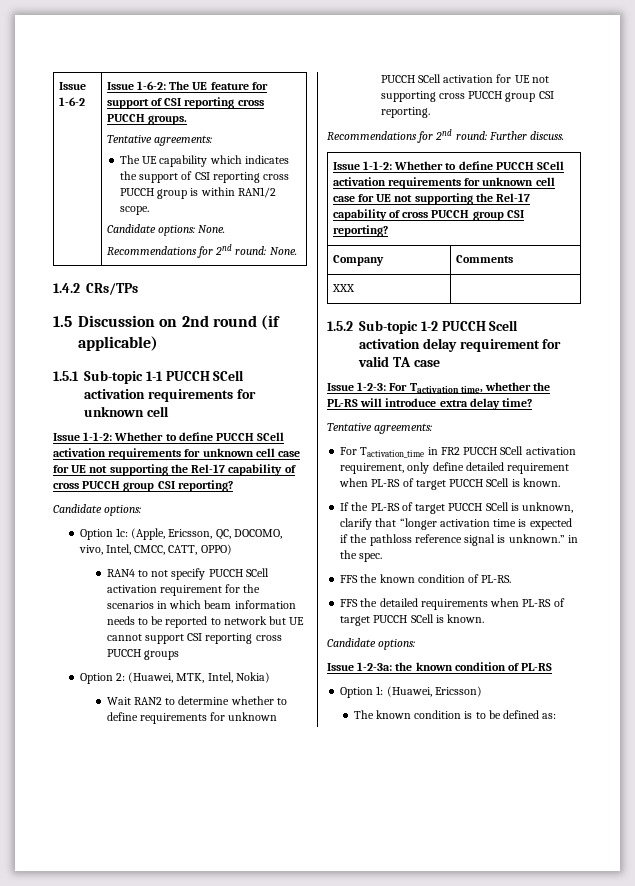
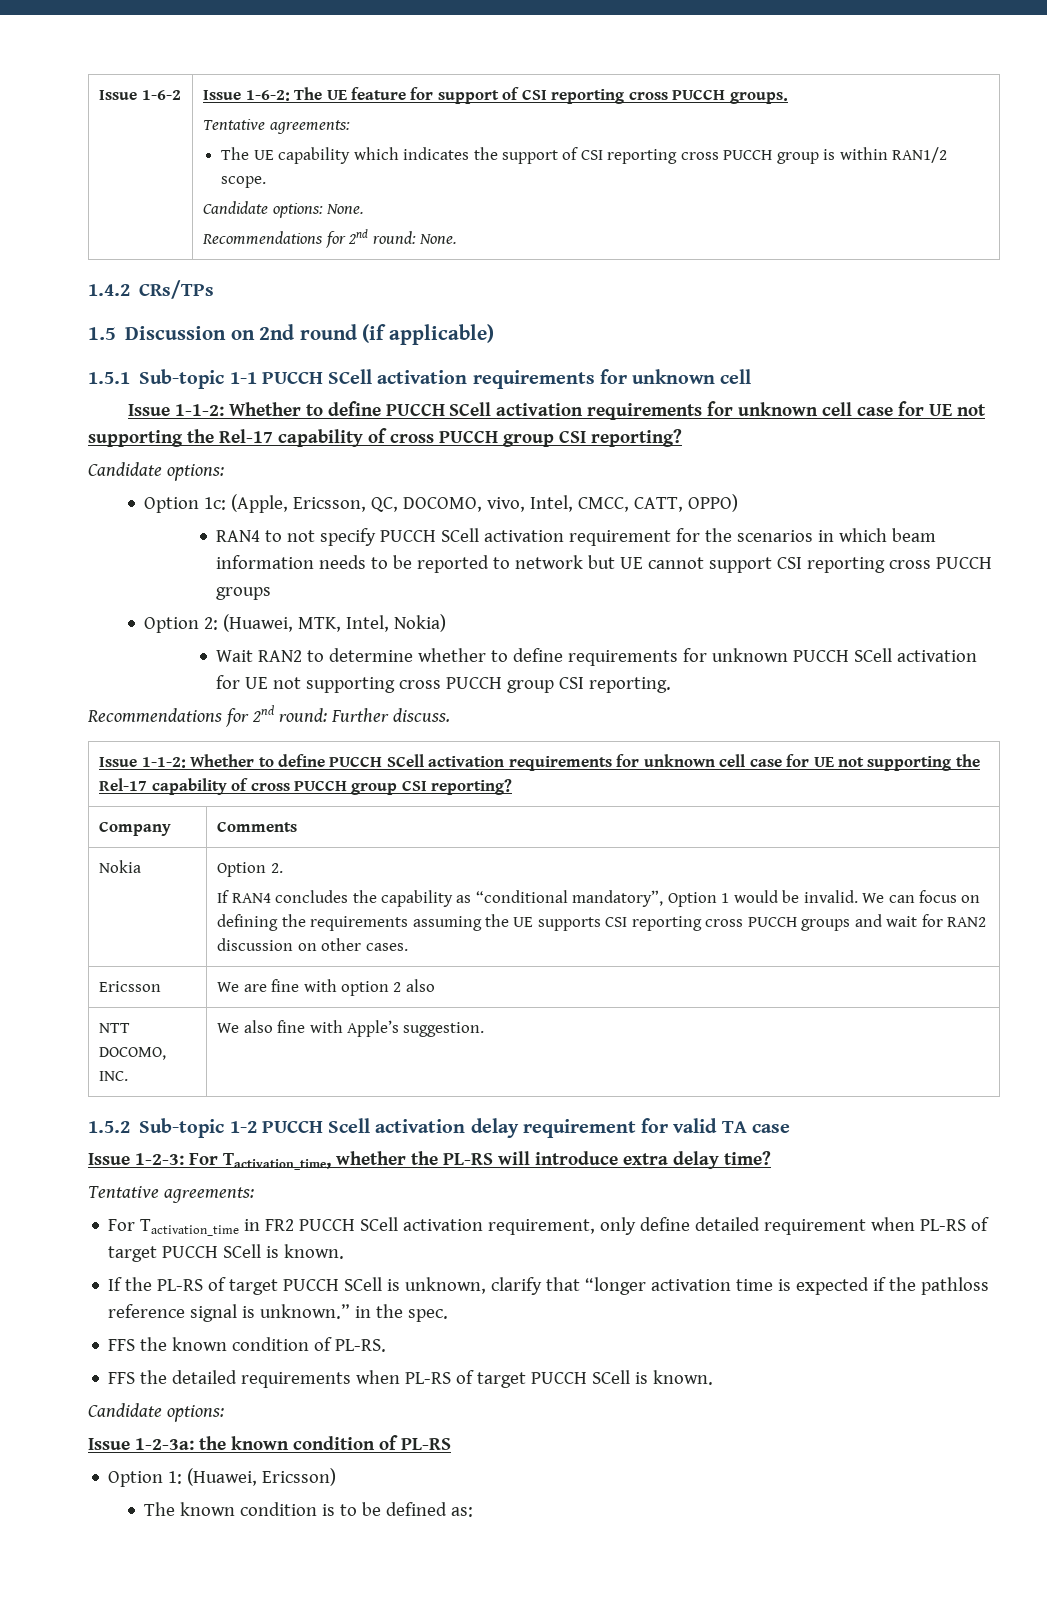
[331,284,355,292] XXX | -> [99,860,142,873] [217,862,283,877] [217,890,981,907] [217,914,986,931] [217,938,408,951] [99,981,162,992] [217,979,435,996] [99,1023,131,1033] [99,1047,167,1060] [99,1071,129,1081] [217,1020,485,1037] Nokia | Option 2. // If RAN4 concludes the capability as “conditional mandatory”, Option 1 would be invalid. We can focus on defining the requirements assuming the UE supports CSI reporting cross PUCCH groups and wait for RAN2 discussion on other cases. // Ericsson | We are fine with option 2 also // NTT DOCOMO, INC. | We also fine with Apple’s suggestion.

